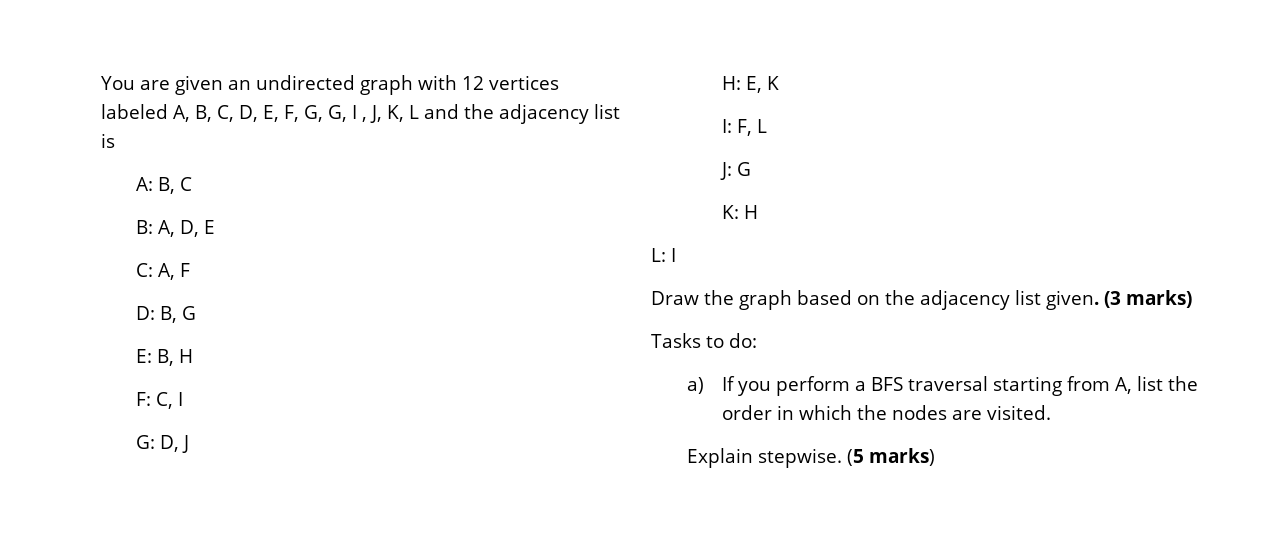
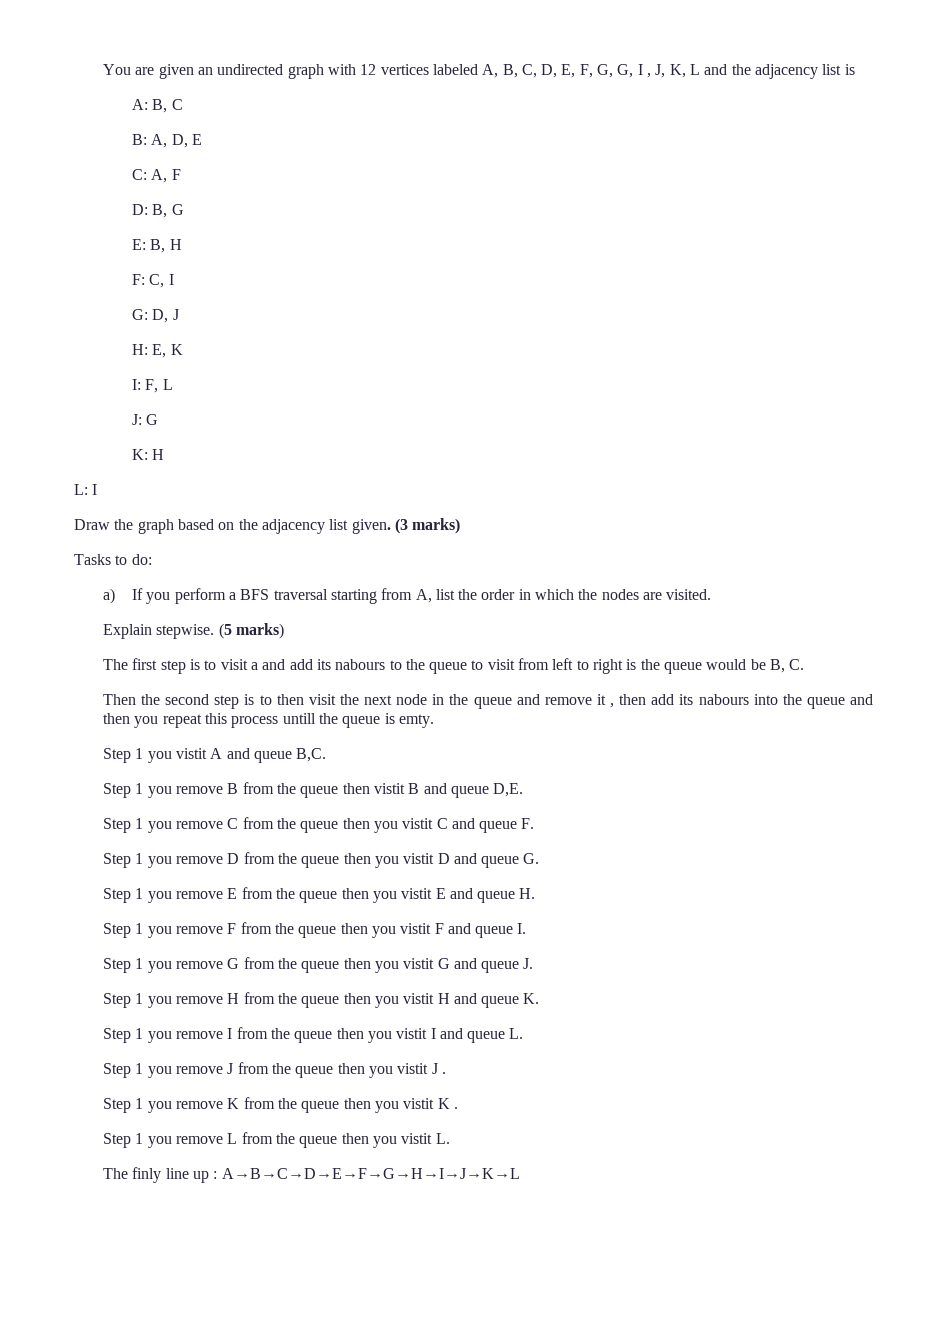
(935, 457) none -> [102,658,805,674] [102,694,874,709] [102,713,434,728] [102,748,327,763] [102,782,524,798] [102,817,535,833] [102,852,540,868] [102,887,536,903] [102,922,527,938] [102,957,534,973] [102,992,540,1008] [102,1027,524,1043] [102,1062,446,1078] [102,1097,458,1113] [102,1132,450,1148] [102,1167,520,1183] // The first step is to visit a and add its nabours to the queue to visit from left to right is the queue would be B, C. // Then the second step is to then visit the next node in the queue and remove it , then add its nabours into the queue and then you repeat this process untill the queue is emty. // Step 1 you vistit A and queue B,C. // Step 1 you remove B from the queue then vistit B and queue D,E. // Step 1 you remove C from the queue then you vistit C and queue F. // Step 1 you remove D from the queue then you vistit D and queue G. // Step 1 you remove E from the queue then you vistit E and queue H. // Step 1 you remove F from the queue then you vistit F and queue I. // Step 1 you remove G from the queue then you vistit G and queue J. // Step 1 you remove H from the queue then you vistit H and queue K. // Step 1 you remove I from the queue then you vistit I and queue L. // Step 1 you remove J from the queue then you vistit J . // Step 1 you remove K from the queue then you vistit K . // Step 1 you remove L from the queue then you vistit L. // The finly line up : A→B→C→D→E→F→G→H→I→J→K→L

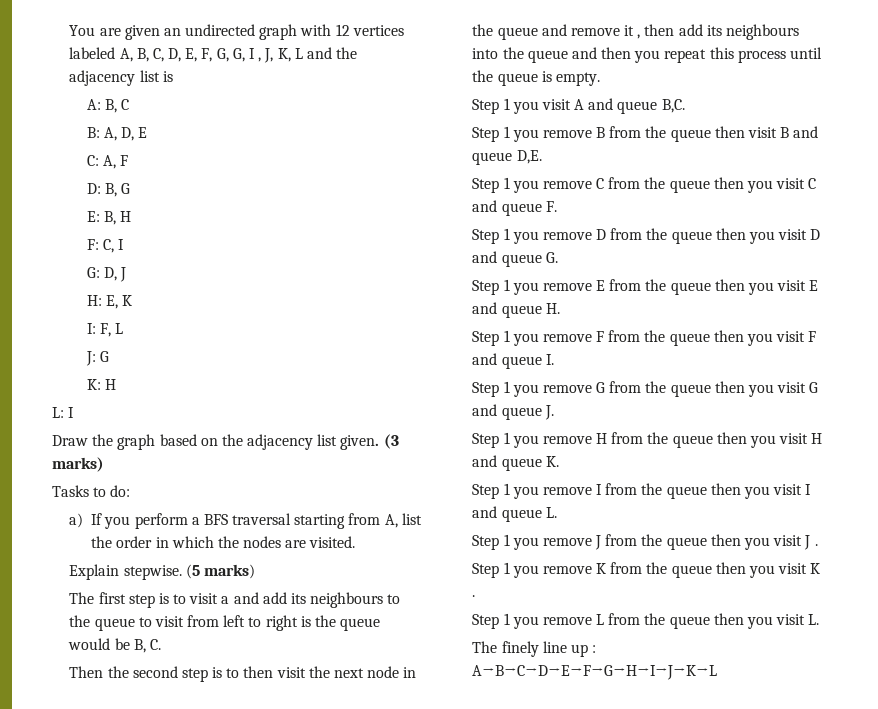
[335,659,386,670] nabours -> [310,592,384,608] neighbours
[698,694,749,705] nabours -> [726,24,800,40] neighbours
[282,713,316,724] untill -> [790,47,823,59] until
[398,714,434,728] [102,748,207,763] emty. // Step 1 you vistit -> [555,72,600,86] [472,98,571,114] empty. // Step 1 you visit
[373,783,405,794] vistit -> [748,127,778,138] visit
[402,818,434,829] vistit -> [776,178,806,189] visit
[403,853,435,864] vistit -> [778,229,808,240] visit
[401,888,433,899] vistit -> [777,280,807,291] visit
[400,923,432,934] vistit -> [776,331,806,342] visit
[403,958,435,969] vistit -> [777,382,807,393] visit
[403,993,435,1004] vistit -> [779,433,809,444] visit
[396,1028,428,1039] vistit -> [773,484,803,495] visit
[397,1063,429,1074] vistit -> [773,535,803,546] visit
[403,1098,435,1109] vistit -> [778,563,808,574] visit
[401,1133,433,1144] vistit -> [776,614,806,625] visit
[132,1167,162,1183] finly -> [501,641,539,657] finely

